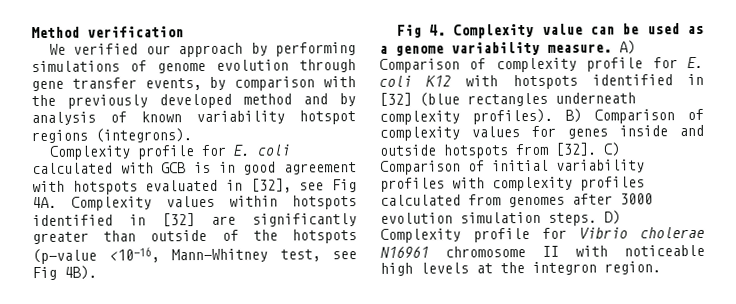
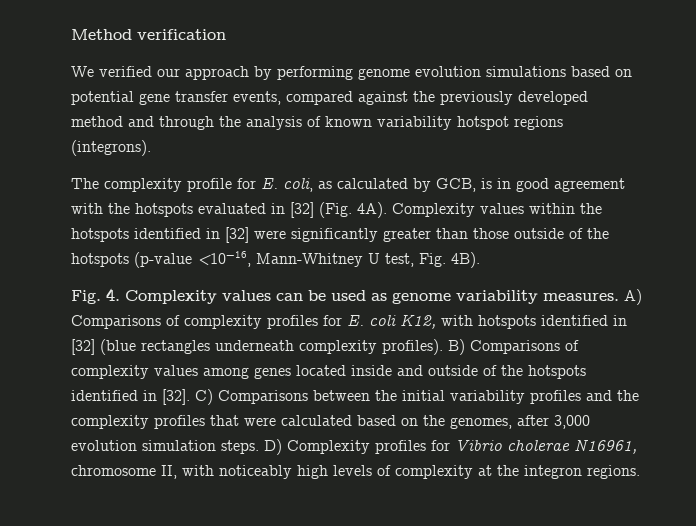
[31,59,356,74] [31,76,357,92] simulations of genome evolution through gene transfer events, by comparison with -> [358,66,632,80] [71,91,408,105] genome evolution simulations based on potential gene transfer events, compared against
[339,93,356,107] by -> [159,116,241,130] through the
[48,144,291,160] [32,162,187,175] Complexity profile for E. coli calculated with GCB -> [71,178,476,192] The complexity profile for E. coli, as calculated by GCB,
(65, 186) none -> [108,203,130,214] the
[250,178,357,193] [32,196,57,209] [32], see Fig 4A. -> [290,202,387,218] [32] (Fig. 4A).
[292,195,357,210] [32,213,236,227] hotspots identified in [32] are -> [580,203,602,214] [71,227,286,243] the hotspots identified in [32] were
(137, 236) none -> [473,228,509,239] those
[279,249,357,262] [32,266,57,281] test, see Fig -> [368,253,446,267] U test, Fig.
[396,24,422,38] Fig -> [71,290,101,304] Fig.
[541,23,583,35] value -> [222,290,271,301] values
[379,45,388,54] a -> (387, 297) none
[547,40,636,55] [379,56,704,73] [379,75,452,87] measure. A) Comparison of complexity profile for E. coli K12 -> [543,289,642,305] [71,314,436,329] measures. A) Comparisons of complexity profiles for E. coli K12,
[594,109,675,124] Comparison -> [470,340,560,354] Comparisons
[531,124,704,139] [379,142,621,159] [380,159,645,175] [380,176,645,192] [380,193,653,208] for genes inside and outside hotspots from [32]. C) Comparison of initial variability profiles with complexity profiles calculated from genomes after 3000 -> [203,365,586,379] [71,389,639,405] [71,415,590,429] among genes located inside and outside of the hotspots identified in [32]. C) Comparisons between the initial variability profiles and the complexity profiles that were calculated based on the genomes, after 3,000
[473,228,530,243] profile -> [375,440,426,454] profiles
[380,244,705,259] [380,262,469,276] N16961 chromosome II with noticeable high levels -> [574,439,637,454] [71,465,473,479] N16961, chromosome II, with noticeably high levels of complexity
[604,261,661,275] region. -> [587,465,640,479] regions.

